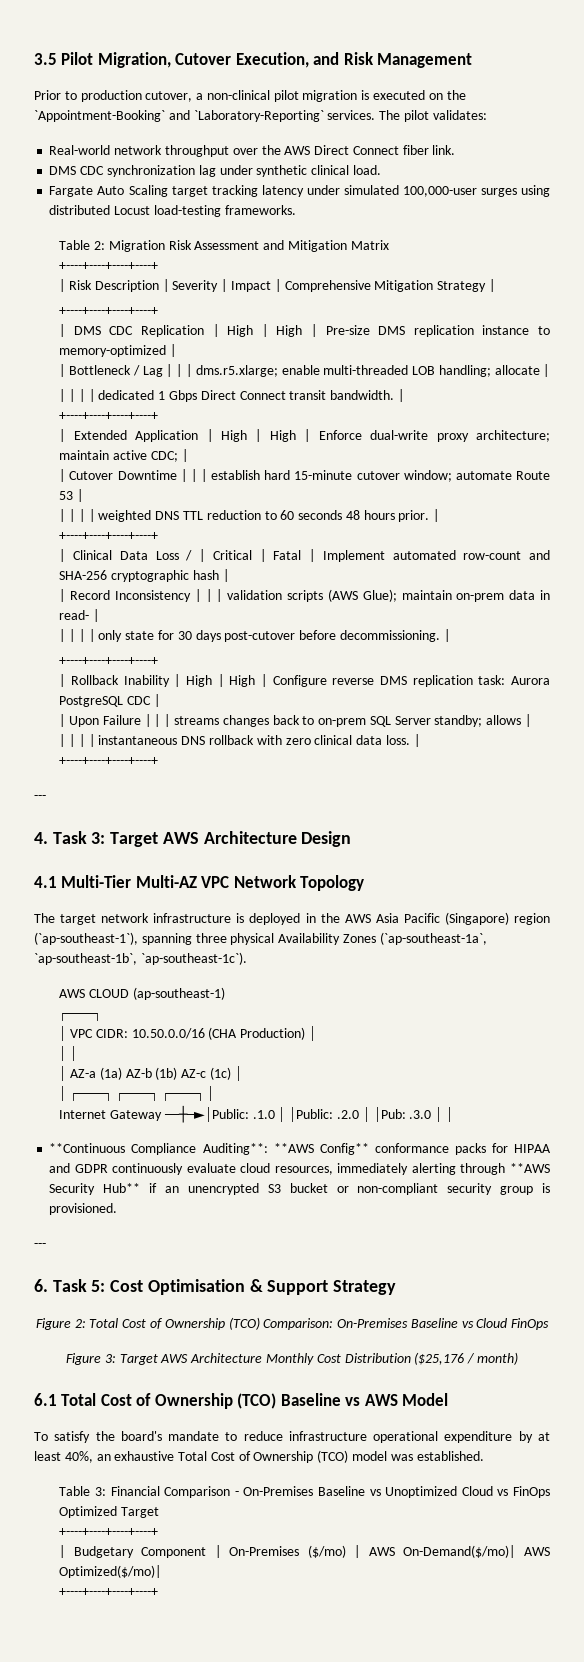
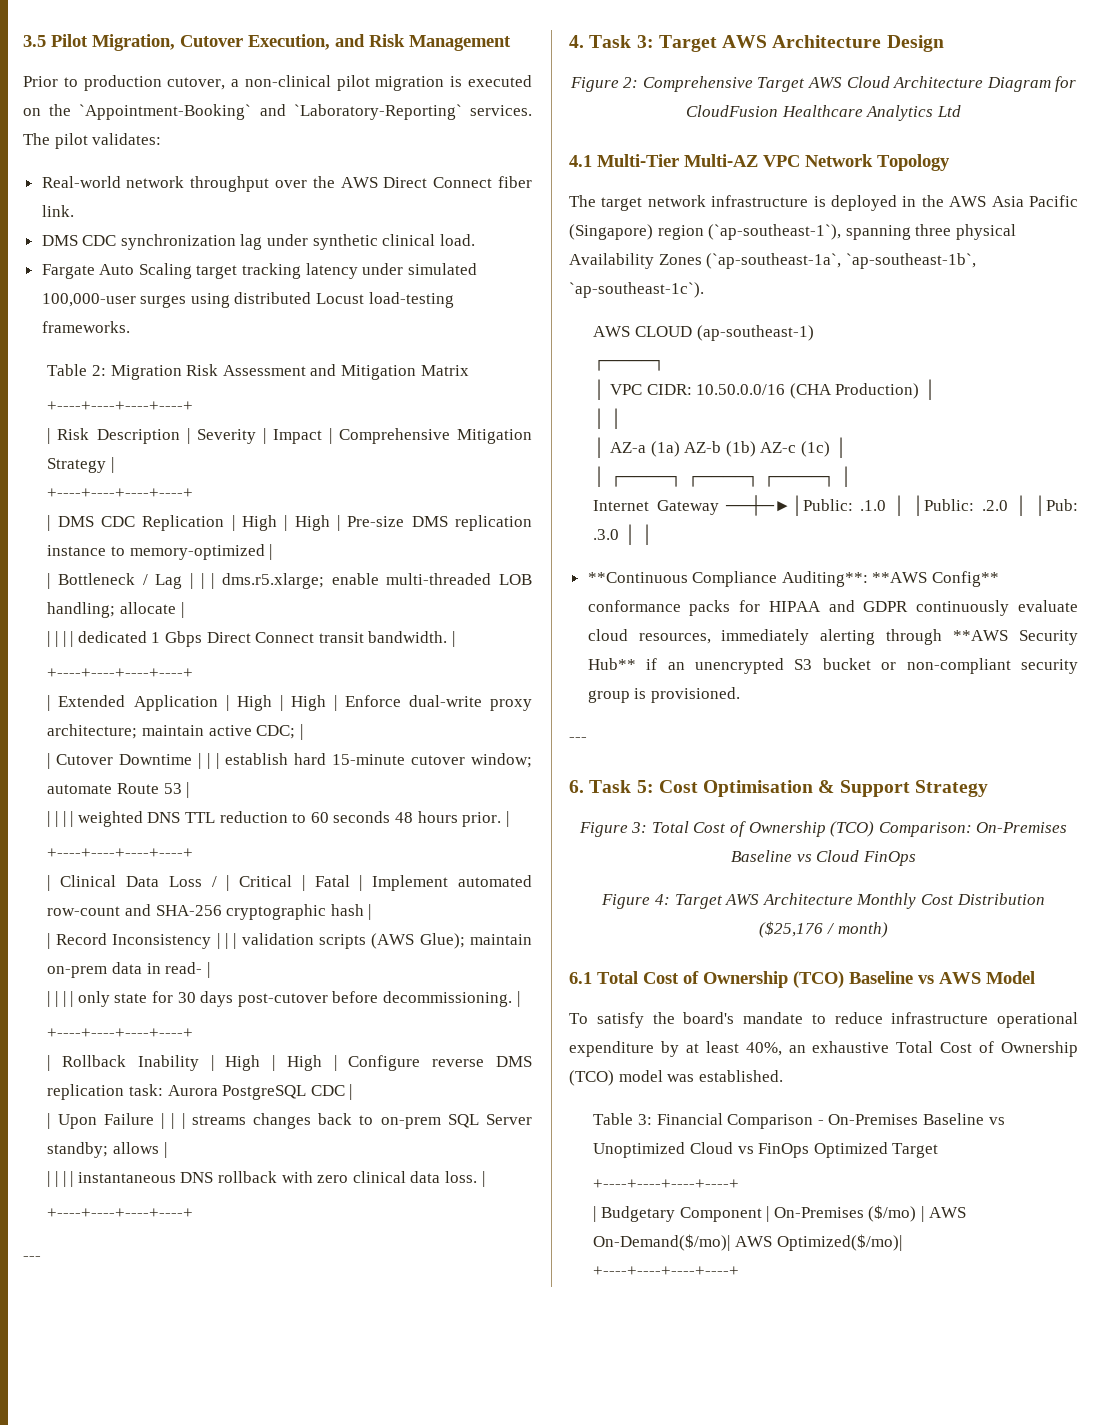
(352, 839) none -> [569,76,1077,92] [686,105,961,121] // Figure 2: Comprehensive Target AWS Cloud Architecture Diagram for CloudFusion Healthcare Analytics Ltd
[74,1319,86,1328] 2: -> [631,822,648,833] 3:
[104,1354,116,1363] 3: -> [655,894,671,905] 4:

